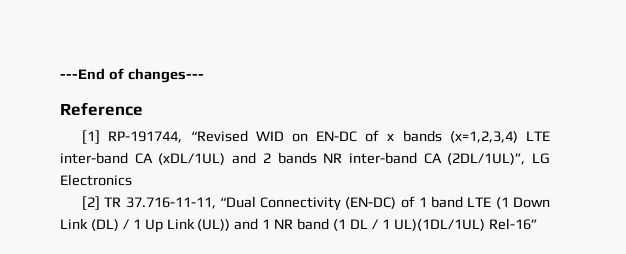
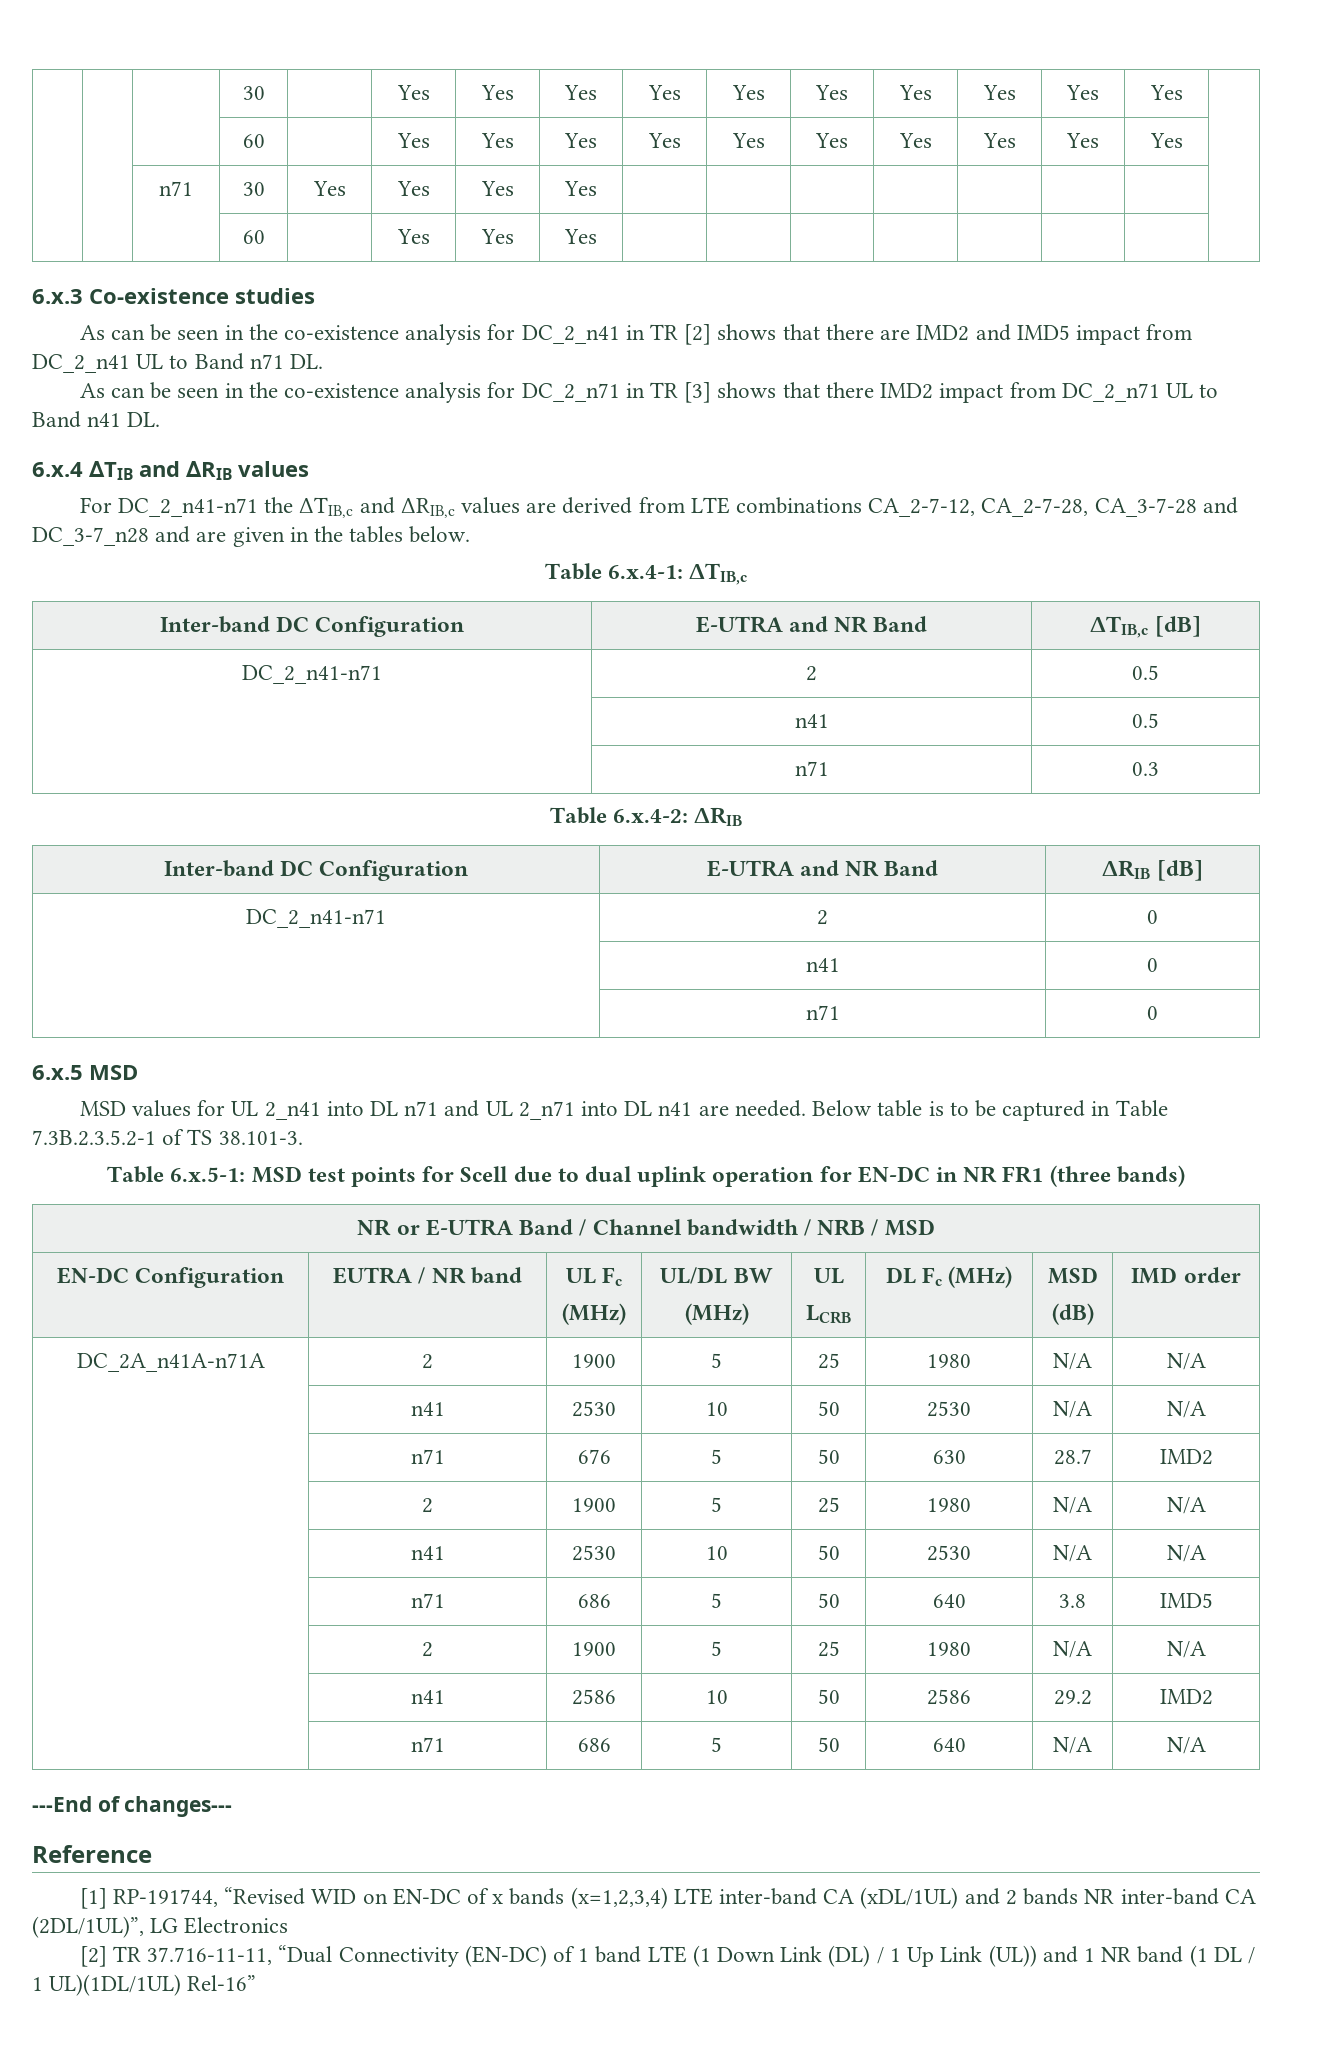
(60, 74) none -> [242,86,265,100] [396,85,430,100] [480,85,514,100] [564,85,597,100] [647,85,681,100] [731,85,765,100] [815,85,848,100] [898,85,932,100] [982,85,1016,100] [1066,85,1099,100] [1149,85,1183,100] [242,134,265,148] [396,133,430,148] [480,133,514,148] [564,133,597,148] [647,133,681,148] [731,133,765,148] [815,133,848,148] [898,133,932,148] [982,133,1016,148] [1066,133,1099,148] [1149,133,1183,148] [159,181,193,196] [242,182,265,196] [312,181,346,196] [396,181,430,196] [480,181,514,196] [564,181,597,196] [242,230,265,244] [396,229,430,244] [480,229,514,244] [564,229,597,244] [32,288,315,304] [79,324,1193,345] [32,353,324,373] [79,382,1219,403] [32,411,161,428] [32,461,309,480] [79,497,1238,518] [32,526,471,547] [544,563,748,585] [159,616,465,637] [695,616,928,633] [1090,616,1201,638] [242,665,382,684] [806,666,818,681] [1132,665,1159,680] [794,714,829,728] [1132,713,1159,728] [794,761,829,776] [1132,762,1159,776] [549,807,743,826] [163,860,469,881] [706,860,939,877] [1102,860,1203,881] [246,909,386,928] [817,910,829,925] [1147,910,1158,924] [805,958,840,972] [1147,958,1158,972] [805,1005,840,1020] [1147,1006,1158,1020] [32,1065,138,1080] [79,1100,1168,1121] [32,1129,303,1146] [107,1165,1185,1187] [357,1219,935,1236] [56,1267,285,1288] [333,1267,522,1284] [565,1267,623,1286] [562,1303,626,1325] [660,1267,773,1284] [684,1303,749,1325] [813,1268,844,1284] [806,1305,851,1324] [885,1266,1013,1288] [1047,1267,1098,1284] [1051,1303,1094,1325] [1131,1267,1241,1284] [76,1353,265,1372] [422,1354,433,1369] [572,1354,616,1368] [711,1353,722,1368] [817,1353,840,1369] [927,1354,971,1368] [1053,1353,1092,1370] [1166,1353,1206,1370] [410,1402,445,1416] [572,1401,616,1417] [705,1402,728,1416] [817,1401,840,1416] [927,1401,971,1417] [1053,1401,1092,1418] [1166,1401,1206,1418] [410,1449,445,1464] [577,1449,611,1464] [711,1449,722,1464] [817,1449,840,1464] [932,1450,966,1464] [1053,1449,1092,1465] [1159,1449,1213,1465] [422,1498,433,1513] [572,1498,616,1512] [711,1497,722,1512] [817,1497,840,1513] [927,1498,971,1512] [1053,1497,1092,1514] [1166,1497,1206,1514] [410,1546,445,1560] [572,1545,616,1561] [705,1546,728,1560] [817,1545,840,1560] [927,1545,971,1561] [1053,1545,1092,1562] [1166,1545,1206,1562] [410,1593,445,1608] [577,1594,611,1608] [711,1593,722,1608] [817,1593,840,1608] [932,1594,966,1608] [1059,1594,1086,1608] [1159,1593,1213,1608] [422,1642,433,1657] [572,1642,616,1656] [711,1641,722,1656] [817,1641,840,1657] [927,1642,971,1656] [1053,1641,1092,1658] [1166,1641,1206,1658] [410,1690,445,1704] [572,1689,616,1705] [705,1690,728,1704] [817,1689,840,1704] [927,1689,971,1705] [1053,1690,1092,1705] [1159,1689,1213,1705] [410,1737,445,1752] [577,1738,611,1752] [711,1737,722,1752] [817,1737,840,1752] [932,1738,966,1752] [1053,1737,1092,1754] [1166,1737,1206,1754] | | | 30 | | Yes | Yes | Yes | Yes | Yes | Yes | Yes | Yes | Yes | Yes | // | | | 60 | | Yes | Yes | Yes | Yes | Yes | Yes | Yes | Yes | Yes | Yes | // | | n71 | 30 | Yes | Yes | Yes | Yes | | | | | | | | // | | | 60 | | Yes | Yes | Yes | | | | | | | | // 6.x.3 Co-existence studies // As can be seen in the co-existence analysis for DC_2_n41 in TR [2] shows that there are IMD2 and IMD5 impact from DC_2_n41 UL to Band n71 DL. // As can be seen in the co-existence analysis for DC_2_n71 in TR [3] shows that there IMD2 impact from DC_2_n71 UL to Band n41 DL. // 6.x.4 ∆TIB and ∆RIB values // For DC_2_n41-n71 the ΔTIB,c and ΔRIB,c values are derived from LTE combinations CA_2-7-12, CA_2-7-28, CA_3-7-28 and DC_3-7_n28 and are given in the tables below. // Table 6.x.4-1: ΔTIB,c // Inter-band DC Configuration | E-UTRA and NR Band | ΔTIB,c [dB] // DC_2_n41-n71 | 2 | 0.5 // | n41 | 0.5 // | n71 | 0.3 // Table 6.x.4-2: ΔRIB // Inter-band DC Configuration | E-UTRA and NR Band | ΔRIB [dB] // DC_2_n41-n71 | 2 | 0 // | n41 | 0 // | n71 | 0 // 6.x.5 MSD // MSD values for UL 2_n41 into DL n71 and UL 2_n71 into DL n41 are needed. Below table is to be captured in Table 7.3B.2.3.5.2-1 of TS 38.101-3. // Table 6.x.5-1: MSD test points for Scell due to dual uplink operation for EN-DC in NR FR1 (three bands) // NR or E-UTRA Band / Channel bandwidth / NRB / MSD // EN-DC Configuration | EUTRA / NR band | UL Fc // (MHz) | UL/DL BW // (MHz) | UL // LCRB | DL Fc (MHz) | MSD // (dB) | IMD order // DC_2A_n41A-n71A | 2 | 1900 | 5 | 25 | 1980 | N/A | N/A // | n41 | 2530 | 10 | 50 | 2530 | N/A | N/A // | n71 | 676 | 5 | 50 | 630 | 28.7 | IMD2 // | 2 | 1900 | 5 | 25 | 1980 | N/A | N/A // | n41 | 2530 | 10 | 50 | 2530 | N/A | N/A // | n71 | 686 | 5 | 50 | 640 | 3.8 | IMD5 // | 2 | 1900 | 5 | 25 | 1980 | N/A | N/A // | n41 | 2586 | 10 | 50 | 2586 | 29.2 | IMD2 // | n71 | 686 | 5 | 50 | 640 | N/A | N/A //

